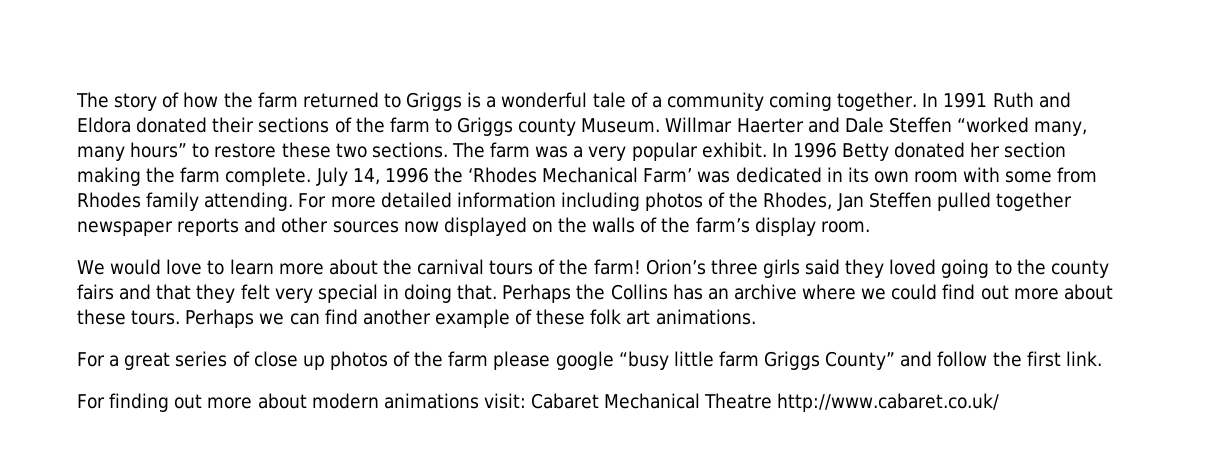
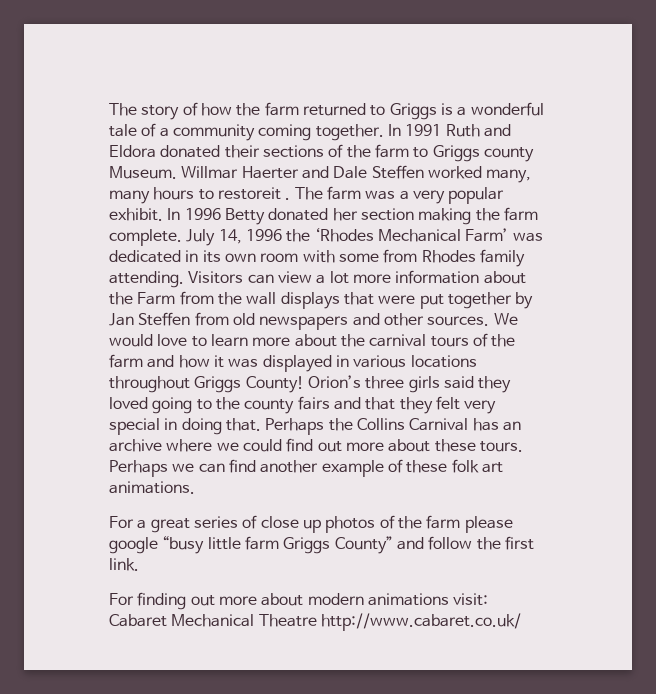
[957,117,1030,133] “worked -> [427,166,482,179] worked
[130,142,448,158] hours” to restore these two sections. -> [153,187,291,200] hours to restoreit .
[298,192,1072,211] [77,217,870,236] For more detailed information including photos of the Rhodes, Jan Steffen pulled together newspaper reports and other sources now displayed on the walls of the farm’s display room. // -> [188,270,526,284] [109,291,534,309] [109,312,490,330] Visitors can view a lot more information about the Farm from the wall displays that were put together by Jan Steffen from old newspapers and other sources.
[593,259,641,275] farm! -> [109,354,477,372] [109,376,304,393] farm and how it was displayed in various locations throughout Griggs County!
(668, 292) none -> [409,418,469,431] Carnival

